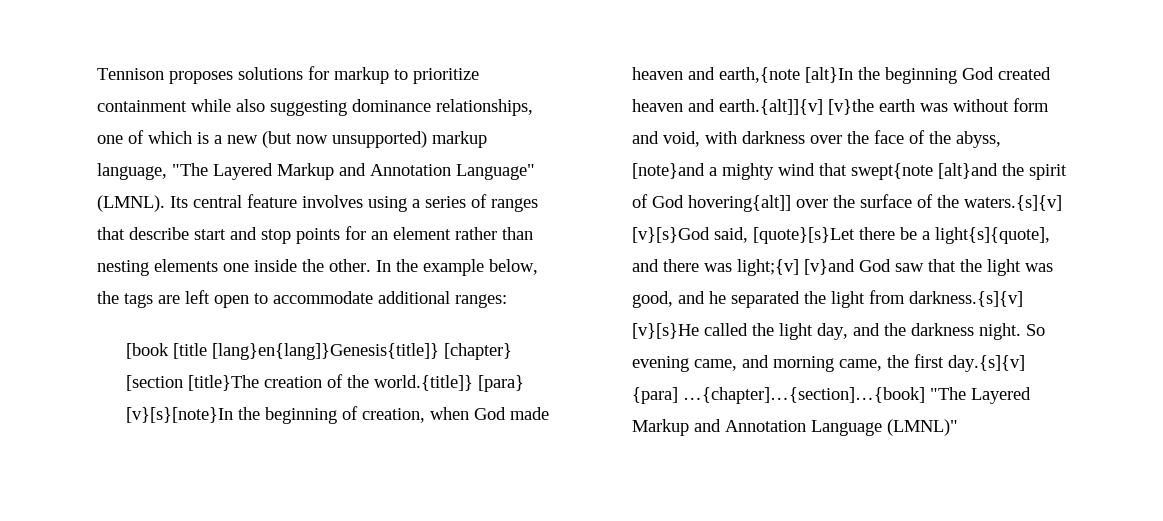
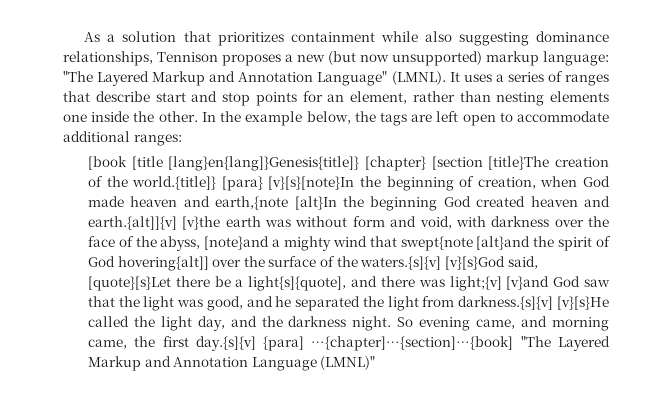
[97,66,479,84] Tennison proposes solutions for markup to prioritize -> [84,31,284,46] As a solution that prioritizes
[97,130,209,144] one of which is -> [157,52,281,66] Tennison proposes
[97,163,167,180] language, -> [543,51,609,66] language:
[170,194,407,212] Its central feature involves using -> [449,72,492,82] It uses
[393,227,451,240] element -> [350,91,407,104] element,

